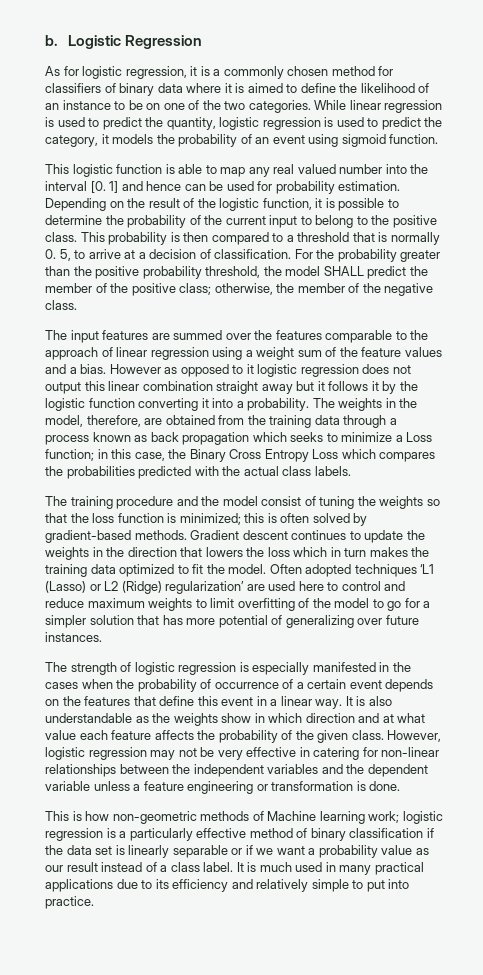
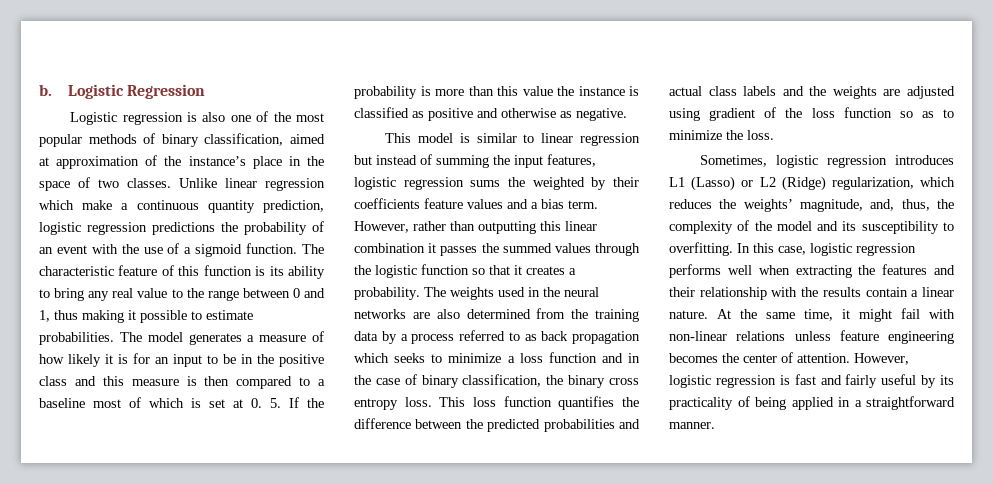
[45,66,394,79] [45,83,430,96] [45,100,443,113] [45,117,443,130] [45,134,154,147] As for logistic regression, it is a commonly chosen method for classifiers of binary data where it is aimed to define the likelihood of an instance to be on one of the two categories. While linear regression is used to predict the quantity, logistic regression is used to predict the category, it models -> [70,111,324,125] [39,133,325,147] [39,155,324,169] [39,177,325,191] [39,200,324,213] [39,222,215,235] Logistic regression is also one of the most popular methods of binary classification, aimed at approximation of the instance’s place in the space of two classes. Unlike linear regression which make a continuous quantity prediction, logistic regression predictions
[308,134,439,147] [45,164,429,177] [45,181,401,194] [45,198,399,211] [45,215,437,228] [45,232,168,245] using sigmoid function. // This logistic function is able to map any real valued number into the interval [0. 1] and hence can be used for probability estimation. Depending on the result of the logistic function, it is possible to determine the probability of the current input to belong to the positive class. This probability -> [91,243,324,257] [39,265,325,279] [39,288,325,301] [39,310,253,323] [39,331,324,345] [39,353,324,367] [39,376,179,386] with the use of a sigmoid function. The characteristic feature of this function is its ability to bring any real value to the range between 0 and 1, thus making it possible to estimate probabilities. The model generates a measure of how likely it is for an input to be in the positive class and this measure
[297,232,440,245] [45,249,441,262] [45,266,428,279] [45,283,434,296] [45,300,77,310] [45,330,429,343] [45,347,442,360] [45,364,411,377] [45,381,418,394] [45,398,234,411] threshold that is normally 0. 5, to arrive at a decision of classification. For the probability greater than the positive probability threshold, the model SHALL predict the member of the positive class; otherwise, the member of the negative class. // The input features are summed over the features comparable to the approach of linear regression using a weight sum of the feature values and a bias. However as opposed to it logistic regression does not output this linear combination straight away but it follows it by the logistic function converting it into -> [39,397,324,408] [354,86,639,99] [354,107,627,121] [385,133,640,146] [354,154,596,168] [354,177,639,190] [354,198,598,209] [354,221,597,234] [354,243,640,256] [354,264,565,278] baseline most of which is set at 0. 5. If the probability is more than this value the instance is classified as positive and otherwise as negative. // This model is similar to linear regression but instead of summing the input features, logistic regression sums the weighted by their coefficients feature values and a bias term. However, rather than outputting this linear combination it passes the summed values through the logistic function so that it creates
[385,398,418,408] [45,415,215,427] in the model, therefore, are obtained -> [498,287,599,297] [354,309,531,319] used in the neural networks are also determined
[343,415,387,428] through -> [381,331,397,344] by
[92,432,131,442] known -> [459,330,520,341] referred to
[406,432,433,442] [45,449,436,462] [45,466,351,479] [45,496,440,509] [45,513,368,526] [45,530,425,543] [45,547,430,560] [45,564,435,577] [45,581,406,594] [45,598,431,611] [45,615,419,628] [45,632,102,642] [45,662,411,675] [45,679,434,692] [45,696,392,709] [45,713,426,726] [45,730,442,743] [45,747,440,760] [45,764,428,777] [45,781,401,794] [45,811,443,824] [45,828,434,841] [45,845,429,858] [45,862,424,875] [45,879,410,892] [45,896,94,909] Loss function; in this case, the Binary Cross Entropy Loss which compares the probabilities predicted with the actual class labels. // The training procedure and the model consist of tuning the weights so that the loss function is minimized; this is often solved by gradient-based methods. Gradient descent continues to update the weights in the direction that lowers the loss which in turn makes the training data optimized to fit the model. Often adopted techniques ‘L1 (Lasso) or L2 (Ridge) regularization’ are used here to control and reduce maximum weights to limit overfitting of the model to go for a simpler solution that has more potential of generalizing over future instances. // The strength of logistic regression is especially manifested in the cases when the probability of occurrence of a certain event depends on the features that define this event in a linear way. It is also understandable as the weights show in which direction and at what value each feature affects the probability of the given class. However, logistic regression may not be very effective in catering for non-linear relationships between the independent variables and the dependent variable unless a feature engineering or transformation is done. // This is how non-geometric methods of Machine learning work; logistic regression is a particularly effective method of binary classification if the data set is linearly separable or if we want a probability value as our result instead of a class label. It is much used in many practical applications due to its efficiency and relatively simple to put into practice. -> [519,352,640,363] [354,374,639,388] [354,396,639,410] [354,418,640,432] [669,86,955,99] [669,107,954,121] [669,130,774,140] [700,155,954,168] [669,176,955,191] [669,199,954,212] [669,220,954,234] [669,242,916,256] [669,264,955,278] [669,287,954,300] [669,308,955,322] [669,330,954,344] [669,352,909,365] [669,374,954,388] [669,396,955,410] [669,422,715,429] loss function and in the case of binary classification, the binary cross entropy loss. This loss function quantifies the difference between the predicted probabilities and actual class labels and the weights are adjusted using gradient of the loss function so as to minimize the loss. // Sometimes, logistic regression introduces L1 (Lasso) or L2 (Ridge) regularization, which reduces the weights’ magnitude, and, thus, the complexity of the model and its susceptibility to overfitting. In this case, logistic regression performs well when extracting the features and their relationship with the results contain a linear nature. At the same time, it might fail with non-linear relations unless feature engineering becomes the center of attention. However, logistic regression is fast and fairly useful by its practicality of being applied in a straightforward manner.

